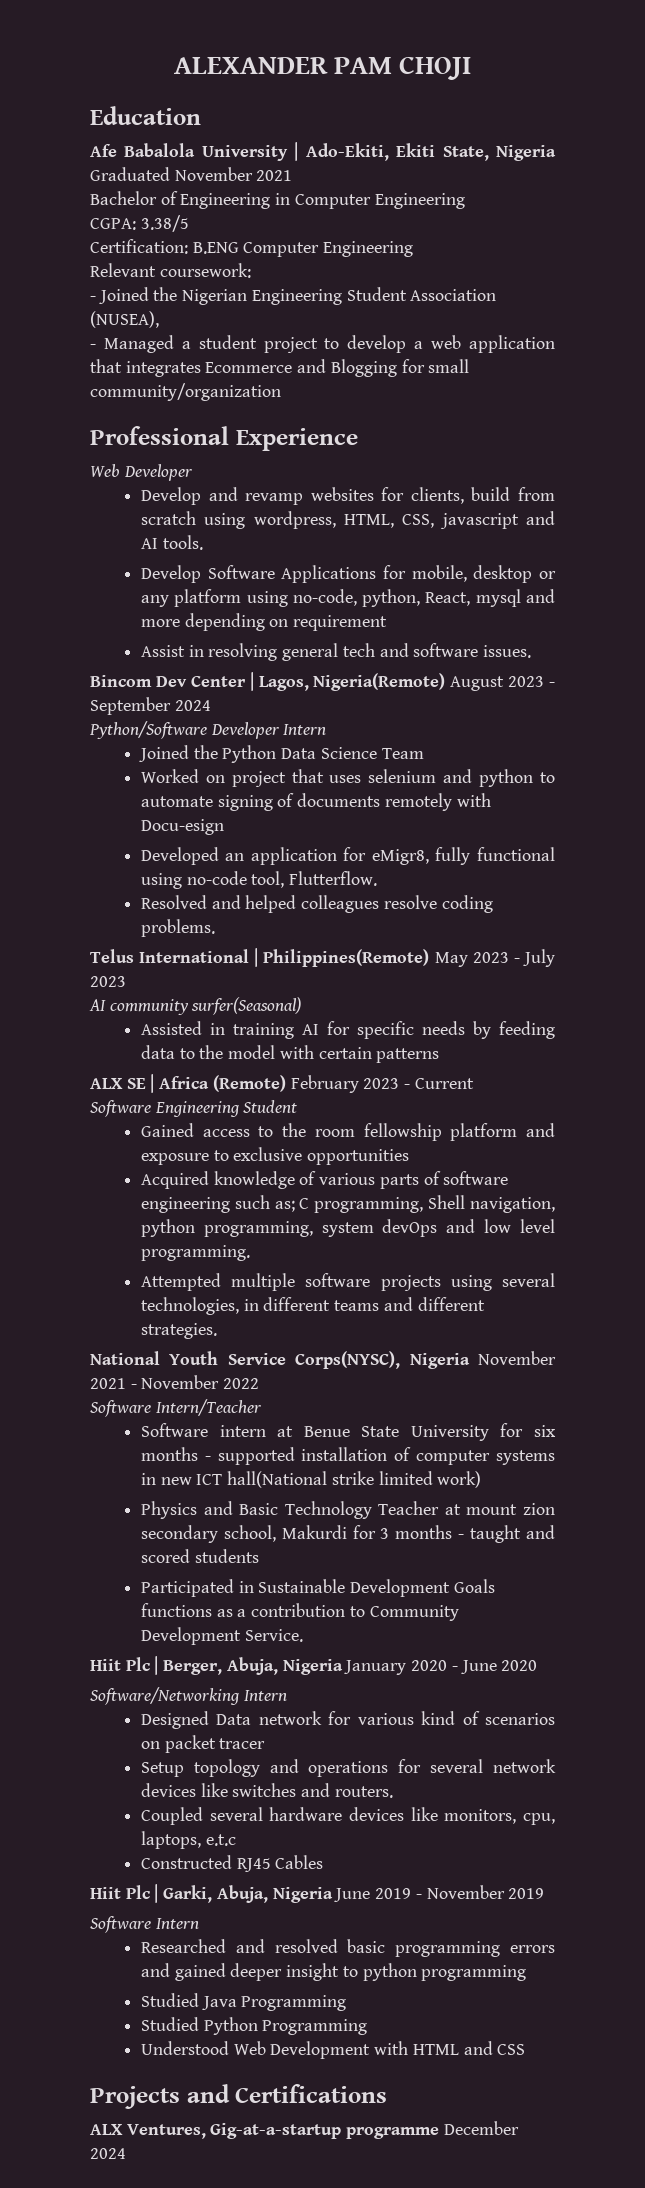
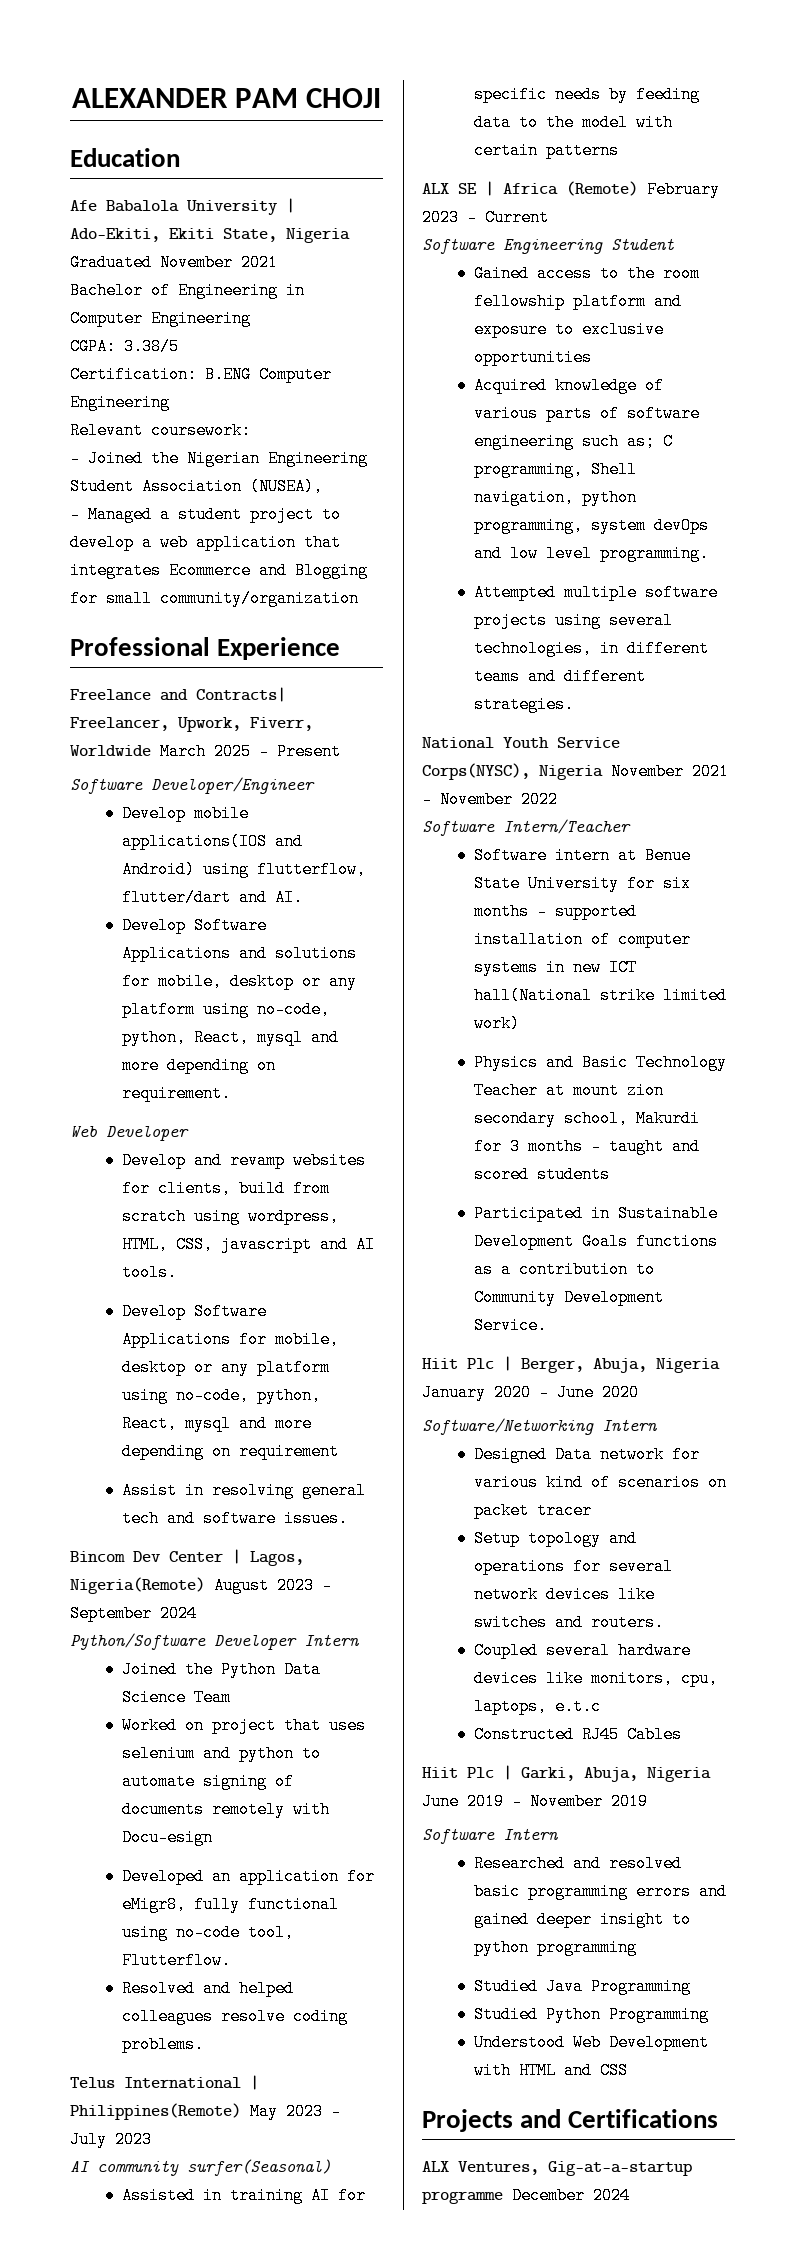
(358, 439) none -> [70,687,286,702] [70,717,313,732] [70,743,341,760] [70,777,315,794] [122,805,250,822] [122,833,304,850] [122,861,367,878] [122,889,304,906] [122,917,268,934] [122,945,358,962] [122,973,358,990] [122,1001,331,1018] [122,1029,340,1046] [122,1057,277,1074] [122,1085,232,1102] // Freelance and Contracts| Freelancer, Upwork, Fiverr, Worldwide March 2025 - Present // Software Developer/Engineer // Develop mobile applications(IOS and Android) using flutterflow, flutter/dart and AI. // Develop Software Applications and solutions for mobile, desktop or any platform using no-code, python, React, mysql and more depending on requirement.

